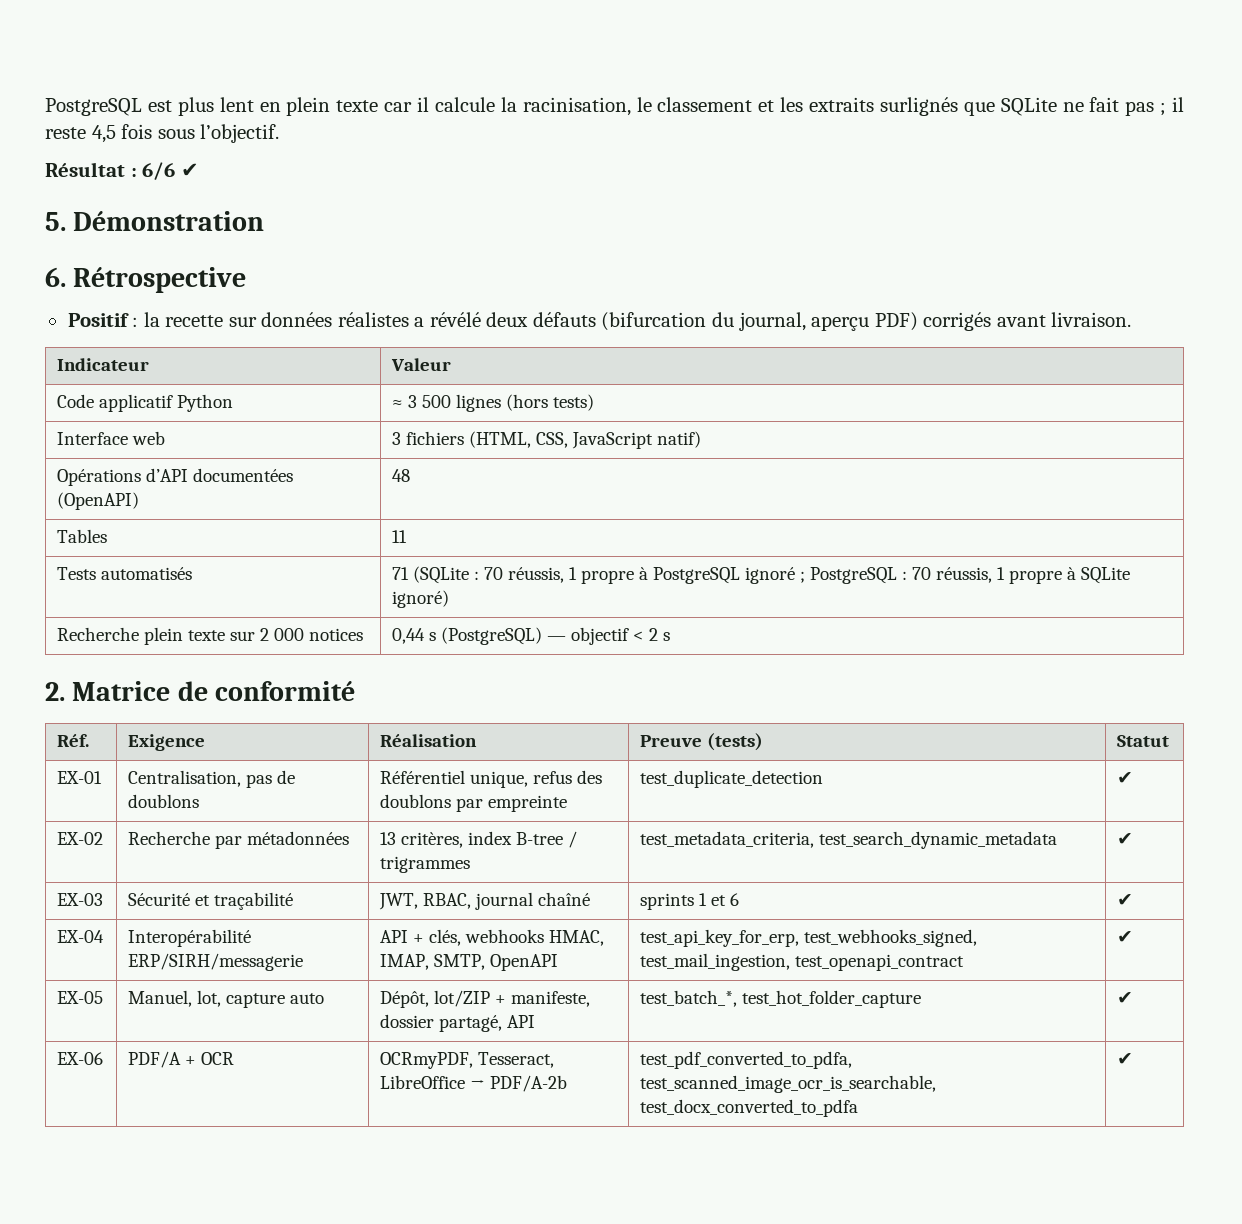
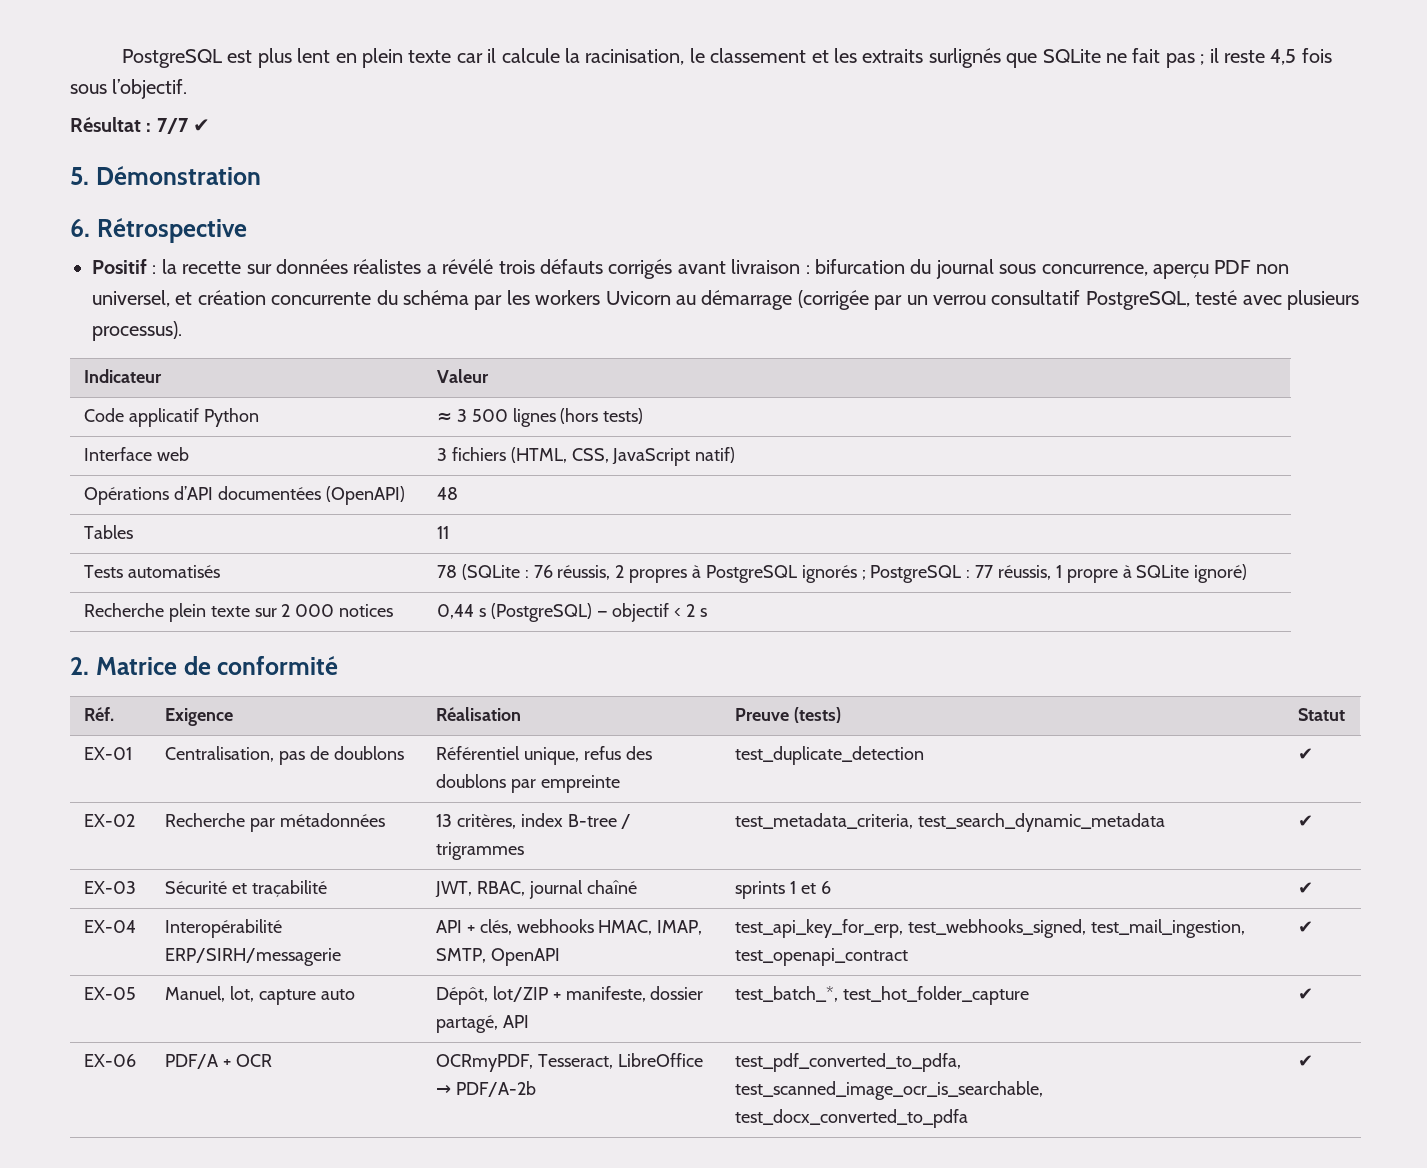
[142,162,176,180] 6/6 -> [156,118,189,134] 7/7
[486,312,1132,331] deux défauts (bifurcation du journal, aperçu PDF) corrigés avant livraison. -> [498,259,1289,279] [92,290,1359,310] [92,321,182,341] trois défauts corrigés avant livraison : bifurcation du journal sous concurrence, aperçu PDF non universel, et création concurrente du schéma par les workers Uvicorn au démarrage (corrigée par un verrou consultatif PostgreSQL, testé avec plusieurs processus).
[392,567,410,580] 71 -> [437,565,458,578] 78
[484,567,634,584] 70 réussis, 1 propre -> [533,565,688,583] 76 réussis, 2 propres
[744,567,795,584] ignoré -> [801,565,857,583] ignorés
[911,567,931,580] 70 -> [975,565,994,578] 77

